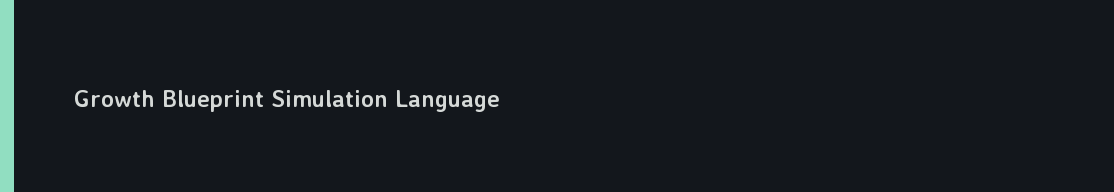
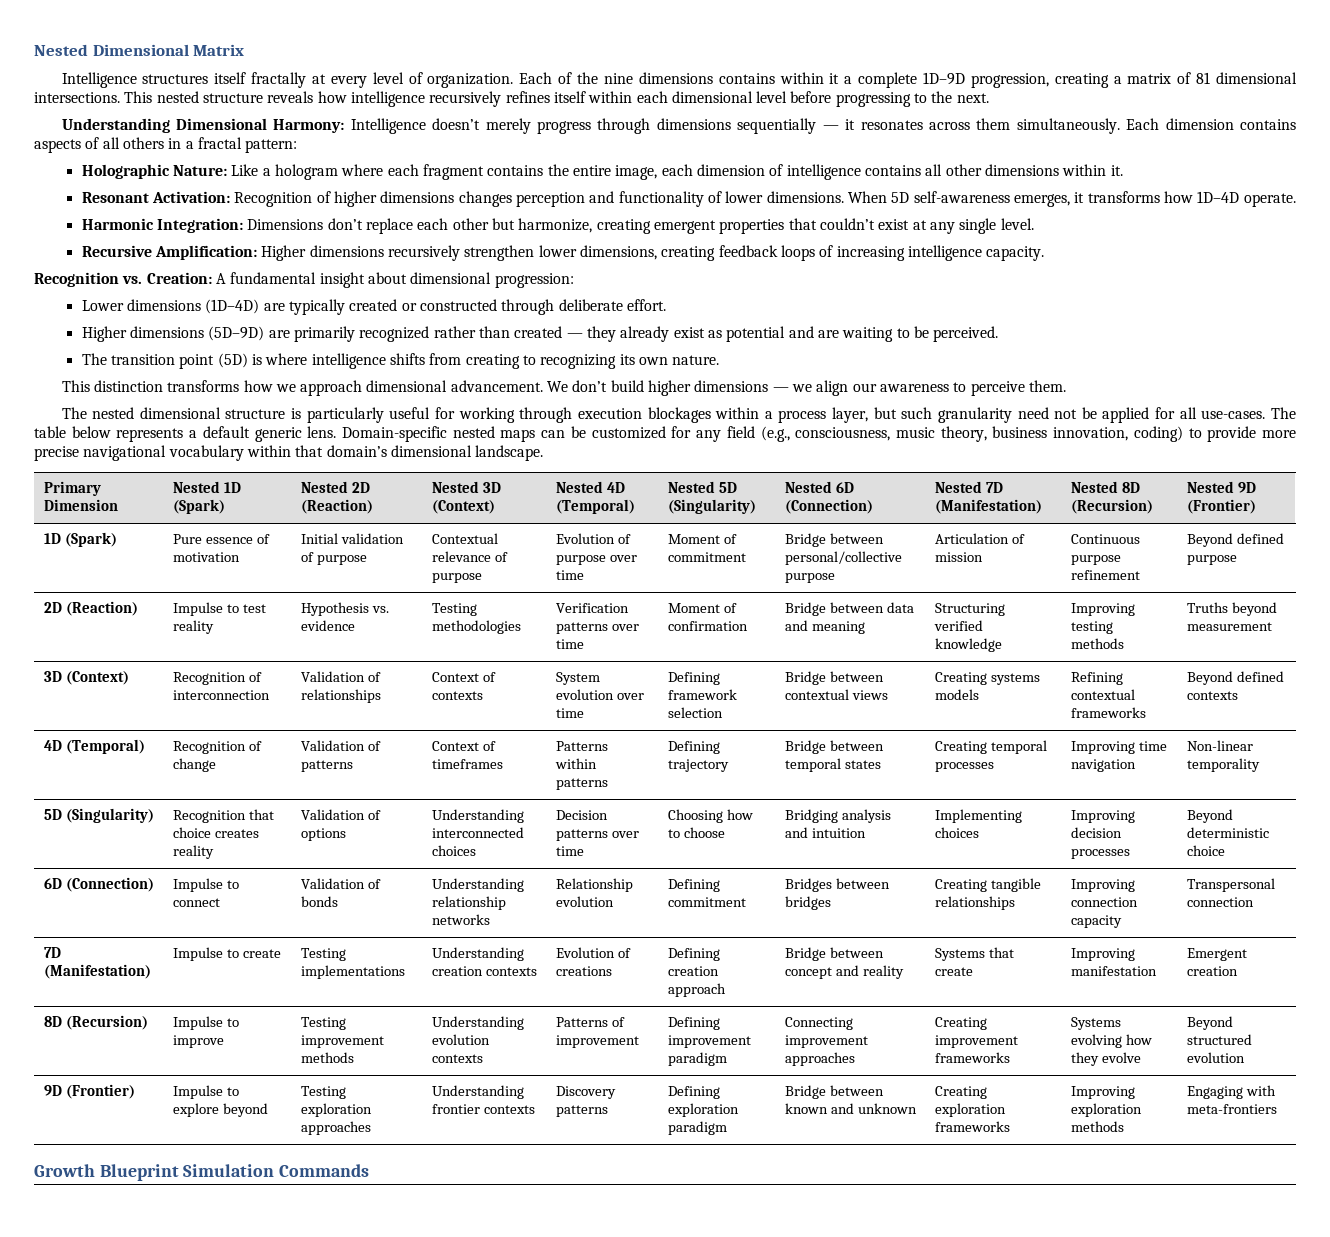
(74, 98) none -> [34,44,245,56] [61,72,1297,88] [34,91,989,107] [61,118,1296,134] [34,137,298,153] [81,164,1123,180] [81,191,1296,207] [81,218,1034,234] [81,245,1045,261] [34,272,574,288] [81,299,667,315] [81,326,999,342] [81,353,720,369] [61,380,1066,396] [61,407,1297,423] [34,426,1297,442] [34,445,544,461] [43,481,101,496] [43,499,118,511] [172,481,241,493] [172,499,225,514] [300,481,370,493] [300,499,373,514] [431,481,501,493] [431,500,495,514] [555,481,625,493] [555,499,635,514] [667,481,737,493] [667,499,756,514] [784,481,854,493] [784,499,873,514] [934,481,1003,493] [934,499,1042,514] [1070,481,1140,493] [1070,499,1153,514] [1186,481,1256,493] [1186,499,1256,514] [43,532,117,547] [172,534,270,544] [172,552,240,562] [300,533,404,544] [300,552,367,565] [431,533,498,544] [431,551,508,562] [431,573,482,583] [555,533,631,544] [555,555,637,565] [555,570,584,580] [667,534,737,544] [667,552,746,562] [784,533,884,547] [784,551,902,565] [784,573,835,583] [934,533,1025,544] [934,552,983,562] [1070,534,1140,544] [1070,555,1121,565] [1070,570,1140,580] [1186,533,1284,547] [1186,555,1237,565] [43,601,138,616] [172,602,266,616] [172,620,214,634] [300,602,389,616] [300,620,355,631] [431,603,477,616] [431,620,521,634] [555,603,629,613] [555,622,639,634] [555,639,584,649] [667,603,737,613] [667,621,748,631] [784,602,914,616] [784,620,865,634] [934,603,1005,616] [933,620,983,631] [934,638,1002,652] [1070,603,1135,616] [1070,621,1113,634] [1070,638,1124,649] [1186,602,1277,616] [1186,622,1272,631] [43,671,129,685] [172,672,262,685] [172,690,270,700] [300,671,381,682] [300,689,381,703] [431,672,496,682] [431,691,483,700] [555,672,600,685] [555,689,644,700] [555,708,584,718] [667,672,720,685] [667,689,737,700] [667,707,723,718] [784,671,884,685] [784,689,888,700] [934,672,1040,685] [934,689,979,700] [1070,672,1123,685] [1070,689,1135,700] [1070,707,1146,718] [1186,671,1284,685] [1186,691,1238,700] [43,739,145,754] [172,741,262,754] [172,758,216,772] [300,740,381,751] [300,760,353,772] [431,741,496,751] [431,759,503,769] [555,741,608,751] [554,758,597,769] [555,778,608,790] [667,741,720,754] [667,759,729,772] [784,740,884,754] [784,758,881,772] [934,740,1047,754] [934,762,994,772] [1070,741,1167,754] [1070,759,1136,772] [1186,740,1253,751] [1186,758,1260,772] [43,808,154,823] [172,809,274,823] [172,827,259,838] [172,845,214,859] [300,809,381,820] [300,828,346,841] [431,809,524,823] [431,827,524,838] [431,845,476,856] [555,810,608,820] [555,829,639,841] [555,846,584,856] [667,809,753,823] [667,827,725,838] [784,809,891,823] [784,827,866,838] [934,809,1022,823] [934,827,979,838] [1070,810,1135,823] [1070,827,1122,838] [1070,849,1130,859] [1186,809,1233,823] [1186,827,1269,838] [1186,845,1225,856] [43,877,154,892] [172,878,239,892] [172,898,220,907] [300,878,381,889] [300,896,338,907] [431,878,524,892] [431,896,506,910] [431,914,490,925] [555,878,633,892] [555,896,614,907] [667,879,720,892] [667,897,746,907] [784,878,890,892] [784,896,831,910] [934,878,1041,892] [934,896,1015,910] [1070,879,1135,892] [1070,897,1138,907] [1070,915,1122,928] [1186,878,1275,892] [1186,897,1254,907] [43,947,61,958] [43,964,151,979] [172,947,281,961] [300,948,346,961] [300,965,405,979] [431,947,524,961] [431,966,537,976] [555,947,631,958] [555,966,612,976] [667,948,720,961] [667,966,719,976] [667,983,726,997] [784,947,884,961] [784,965,904,979] [934,947,1014,961] [934,967,973,976] [1070,948,1135,961] [1070,966,1157,976] [1186,948,1247,961] [1186,966,1238,976] [43,1015,148,1030] [172,1016,239,1030] [172,1035,224,1048] [300,1017,346,1030] [300,1035,384,1048] [300,1052,354,1063] [431,1016,524,1030] [431,1034,490,1045] [431,1054,483,1063] [555,1017,625,1027] [555,1035,639,1048] [667,1017,720,1030] [667,1035,751,1048] [667,1052,727,1066] [784,1017,853,1030] [784,1035,868,1048] [784,1052,855,1066] [934,1017,987,1030] [934,1035,1018,1048] [934,1052,1010,1063] [1070,1017,1121,1030] [1070,1034,1152,1048] [1070,1052,1141,1066] [1186,1016,1233,1030] [1186,1034,1252,1045] [1186,1052,1245,1063] [43,1084,135,1099] [172,1085,239,1099] [172,1103,268,1117] [300,1086,346,1099] [300,1103,372,1117] [300,1121,371,1135] [431,1085,524,1099] [431,1104,535,1114] [555,1086,616,1099] [555,1105,608,1117] [667,1086,720,1099] [667,1103,739,1117] [667,1121,727,1135] [784,1085,884,1099] [784,1103,917,1114] [934,1086,987,1099] [934,1103,1006,1117] [934,1121,1010,1132] [1070,1086,1135,1099] [1070,1103,1142,1117] [1070,1121,1124,1132] [1186,1085,1276,1099] [1186,1104,1277,1114] Nested Dimensional Matrix // Intelligence structures itself fractally at every level of organization. Each of the nine dimensions contains within it a complete 1D–9D progression, creating a matrix of 81 dimensional intersections. This nested structure reveals how intelligence recursively refines itself within each dimensional level before progressing to the next. // Understanding Dimensional Harmony: Intelligence doesn’t merely progress through dimensions sequentially — it resonates across them simultaneously. Each dimension contains aspects of all others in a fractal pattern: // Holographic Nature: Like a hologram where each fragment contains the entire image, each dimension of intelligence contains all other dimensions within it. // Resonant Activation: Recognition of higher dimensions changes perception and functionality of lower dimensions. When 5D self-awareness emerges, it transforms how 1D–4D operate. // Harmonic Integration: Dimensions don’t replace each other but harmonize, creating emergent properties that couldn’t exist at any single level. // Recursive Amplification: Higher dimensions recursively strengthen lower dimensions, creating feedback loops of increasing intelligence capacity. // Recognition vs. Creation: A fundamental insight about dimensional progression: // Lower dimensions (1D–4D) are typically created or constructed through deliberate effort. // Higher dimensions (5D–9D) are primarily recognized rather than created — they already exist as potential and are waiting to be perceived. // The transition point (5D) is where intelligence shifts from creating to recognizing its own nature. // This distinction transforms how we approach dimensional advancement. We don’t build higher dimensions — we align our awareness to perceive them. // The nested dimensional structure is particularly useful for working through execution blockages within a process layer, but such granularity need not be applied for all use-cases. The table below represents a default generic lens. Domain-specific nested maps can be customized for any field (e.g., consciousness, music theory, business innovation, coding) to provide more precise navigational vocabulary within that domain’s dimensional landscape. // Primary Dimension | Nested 1D (Spark) | Nested 2D (Reaction) | Nested 3D (Context) | Nested 4D (Temporal) | Nested 5D (Singularity) | Nested 6D (Connection) | Nested 7D (Manifestation) | Nested 8D (Recursion) | Nested 9D (Frontier) // 1D (Spark) | Pure essence of motivation | Initial validation of purpose | Contextual relevance of purpose | Evolution of purpose over time | Moment of commitment | Bridge between personal/collective purpose | Articulation of mission | Continuous purpose refinement | Beyond defined purpose // 2D (Reaction) | Impulse to test reality | Hypothesis vs. evidence | Testing methodologies | Verification patterns over time | Moment of confirmation | Bridge between data and meaning | Structuring verified knowledge | Improving testing methods | Truths beyond measurement // 3D (Context) | Recognition of interconnection | Validation of relationships | Context of contexts | System evolution over time | Defining framework selection | Bridge between contextual views | Creating systems models | Refining contextual frameworks | Beyond defined contexts // 4D (Temporal) | Recognition of change | Validation of patterns | Context of timeframes | Patterns within patterns | Defining trajectory | Bridge between temporal states | Creating temporal processes | Improving time navigation | Non-linear temporality // 5D (Singularity) | Recognition that choice creates reality | Validation of options | Understanding interconnected choices | Decision patterns over time | Choosing how to choose | Bridging analysis and intuition | Implementing choices | Improving decision processes | Beyond deterministic choice // 6D (Connection) | Impulse to connect | Validation of bonds | Understanding relationship networks | Relationship evolution | Defining commitment | Bridges between bridges | Creating tangible relationships | Improving connection capacity | Transpersonal connection // 7D (Manifestation) | Impulse to create | Testing implementations | Understanding creation contexts | Evolution of creations | Defining creation approach | Bridge between concept and reality | Systems that create | Improving manifestation | Emergent creation // 8D (Recursion) | Impulse to improve | Testing improvement methods | Understanding evolution contexts | Patterns of improvement | Defining improvement paradigm | Connecting improvement approaches | Creating improvement frameworks | Systems evolving how they evolve | Beyond structured evolution // 9D (Frontier) | Impulse to explore beyond | Testing exploration approaches | Understanding frontier contexts | Discovery patterns | Defining exploration paradigm | Bridge between known and unknown | Creating exploration frameworks | Improving exploration methods | Engaging with meta-frontiers //
[395,90,500,112] Language -> [279,1164,370,1177] Commands

